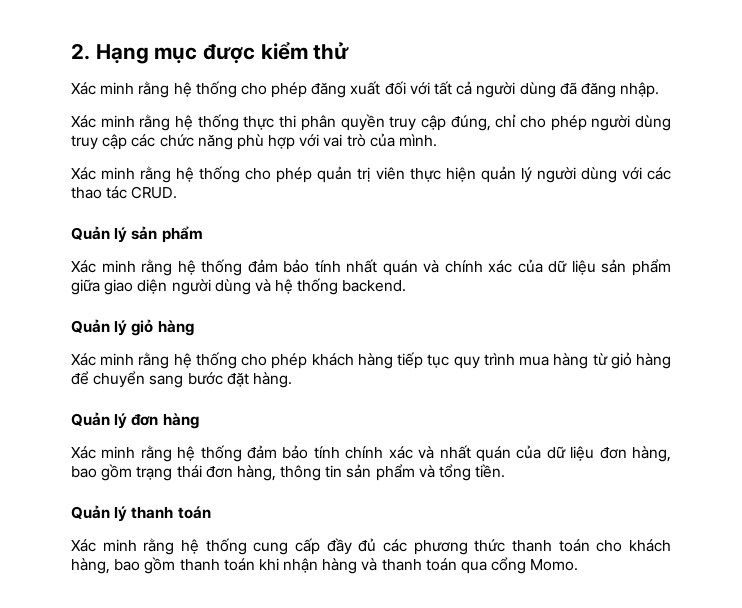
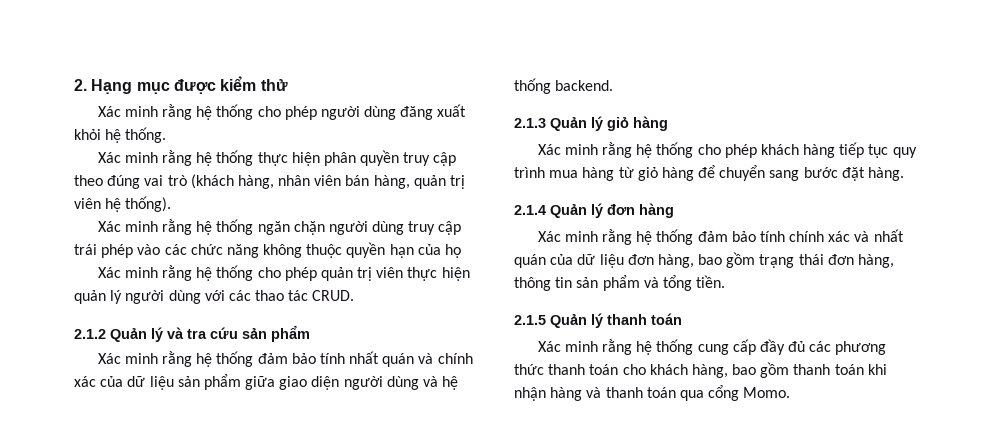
[311,81,660,98] đăng xuất đối với tất cả người dùng đã đăng nhập. -> [320,104,467,120] [74,127,167,143] người dùng đăng xuất khỏi hệ thống.
[279,115,297,128] thi -> [291,152,320,166] hiện
[450,114,671,131] [71,133,438,150] đúng, chỉ cho phép người dùng truy cập các chức năng phù hợp với vai trò của mình. -> [74,174,466,189] [74,196,172,212] [97,219,462,235] [74,242,462,258] theo đúng vai trò (khách hàng, nhân viên bán hàng, quản trị viên hệ thống). // Xác minh rằng hệ thống ngăn chặn người dùng truy cập trái phép vào các chức năng không thuộc quyền hạn của họ
[71,226,128,243] Quản lý -> [74,327,238,342] 2.1.2 Quản lý và tra cứu
(407, 286) none -> [514,118,546,128] 2.1.3
(292, 380) none -> [514,205,546,215] 2.1.4
(506, 471) none -> [514,315,546,325] 2.1.5

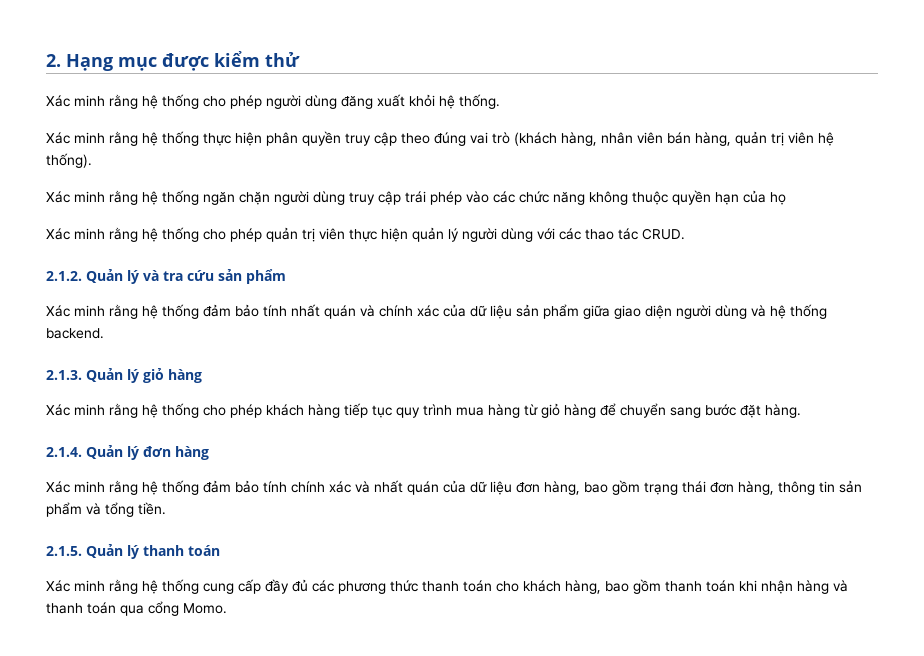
[74,329,106,339] 2.1.2 -> [46,271,82,281] 2.1.2.
[514,118,546,128] 2.1.3 -> [46,370,82,380] 2.1.3.
[514,205,546,215] 2.1.4 -> [46,447,82,457] 2.1.4.
[514,315,546,325] 2.1.5 -> [46,546,82,556] 2.1.5.

